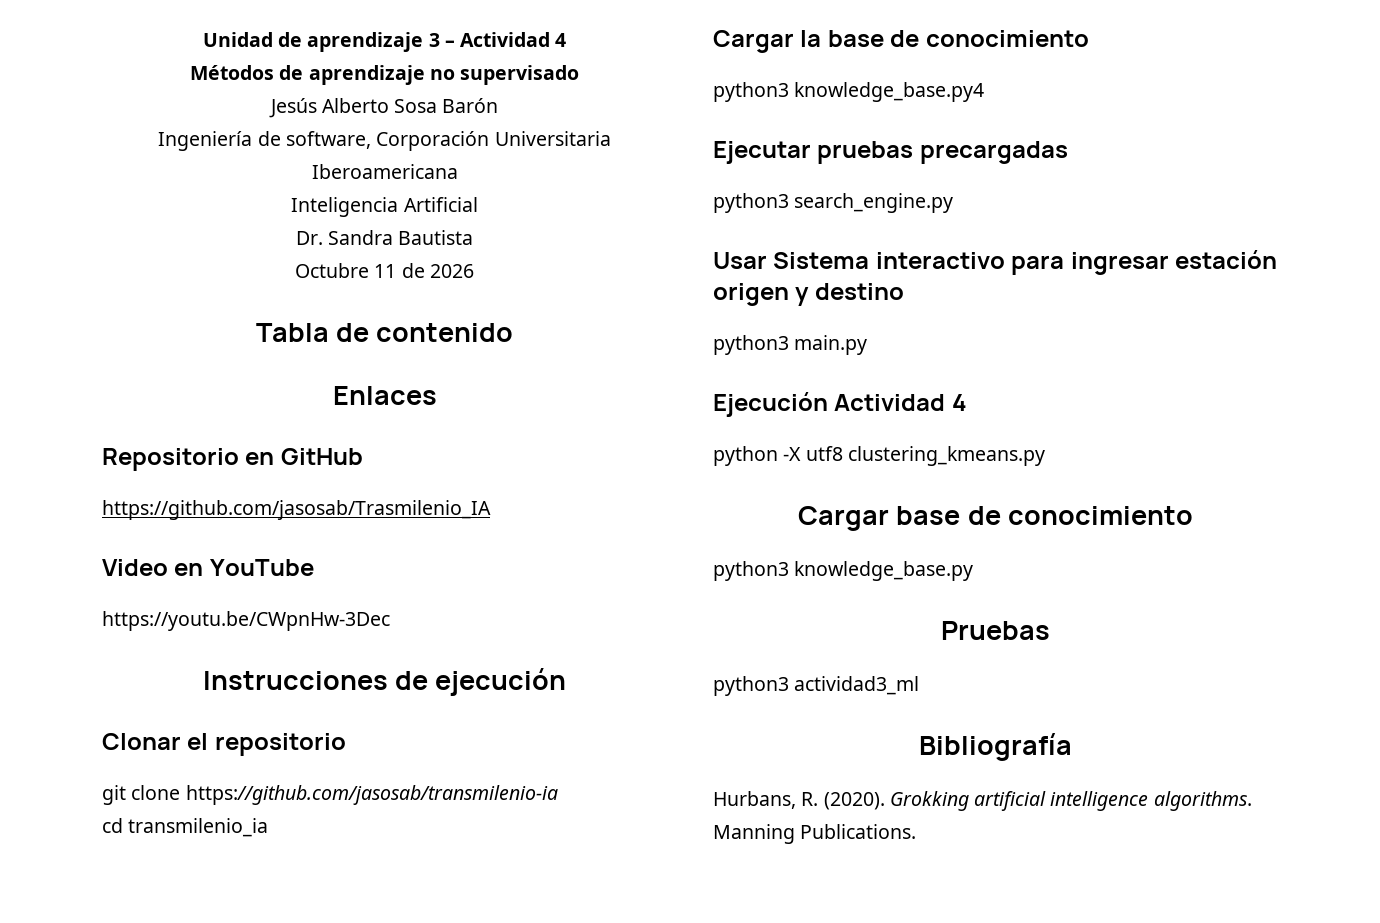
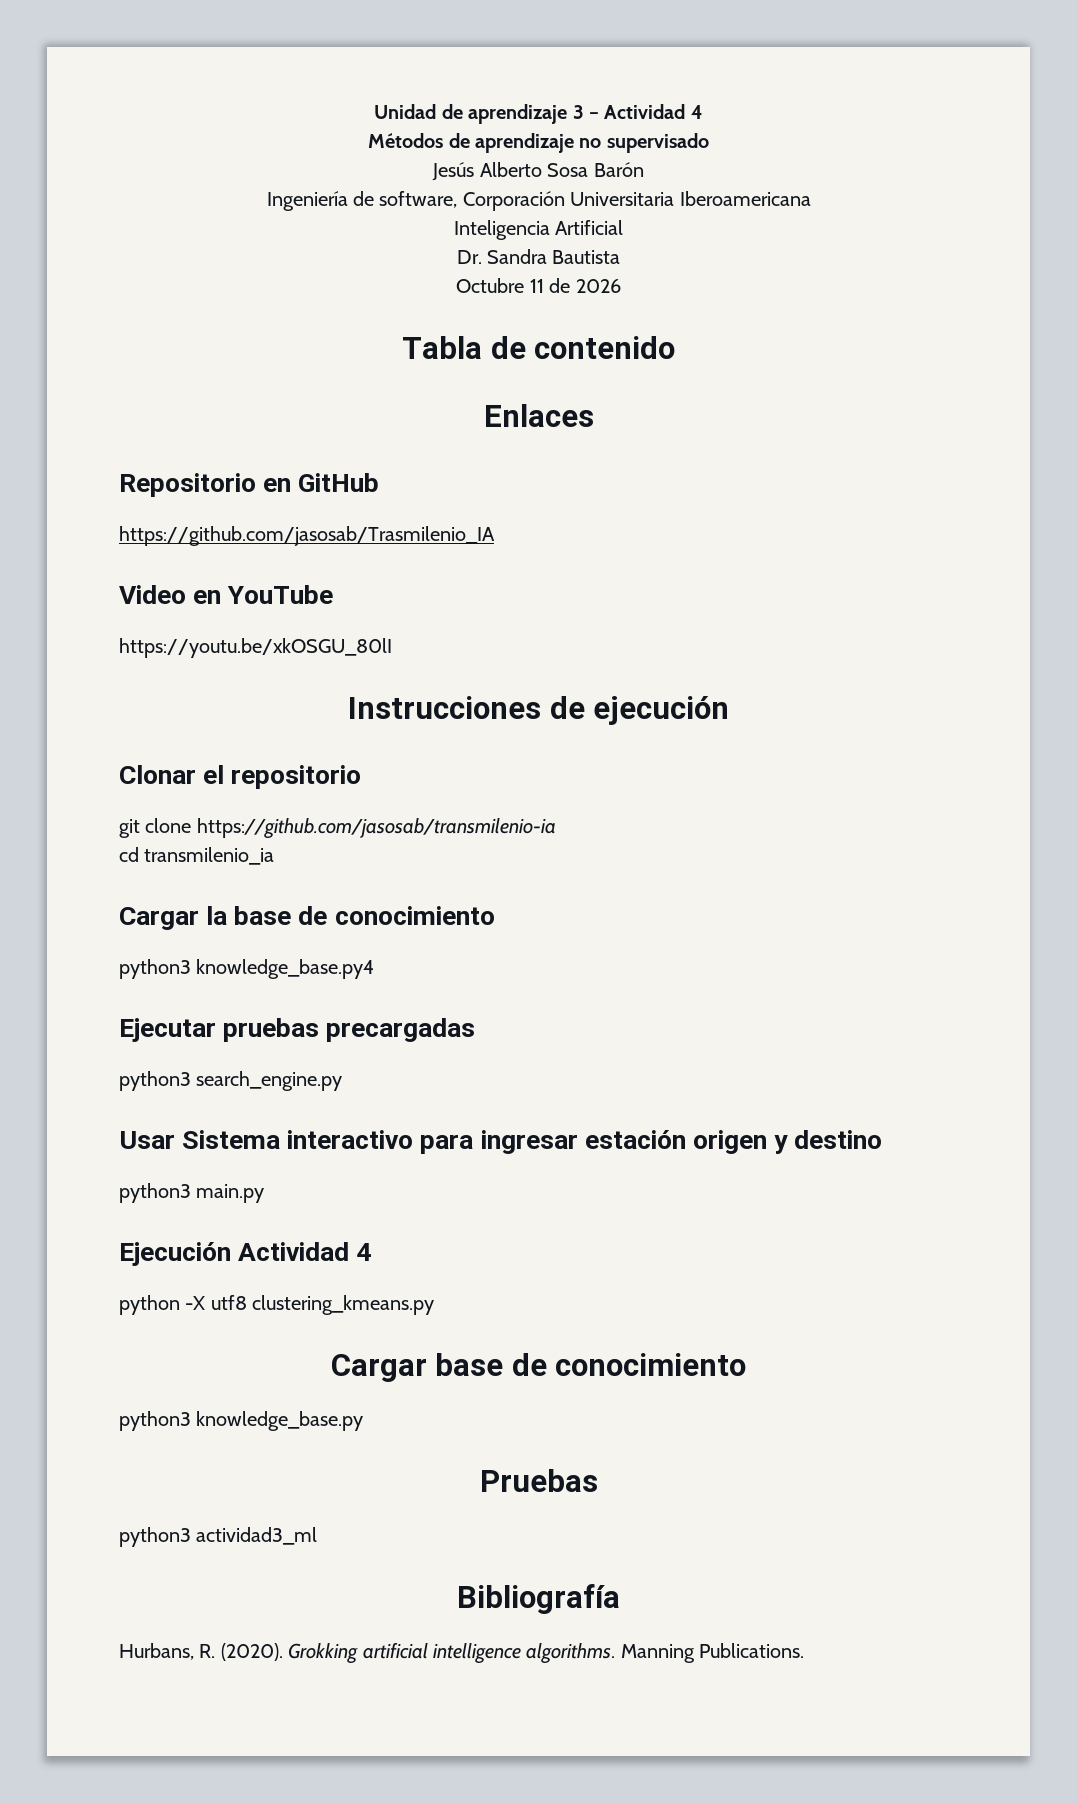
[102,611,390,631] https://youtu.be/CWpnHw-3Dec -> [119,638,392,658] https://youtu.be/xkOSGU_80lI

